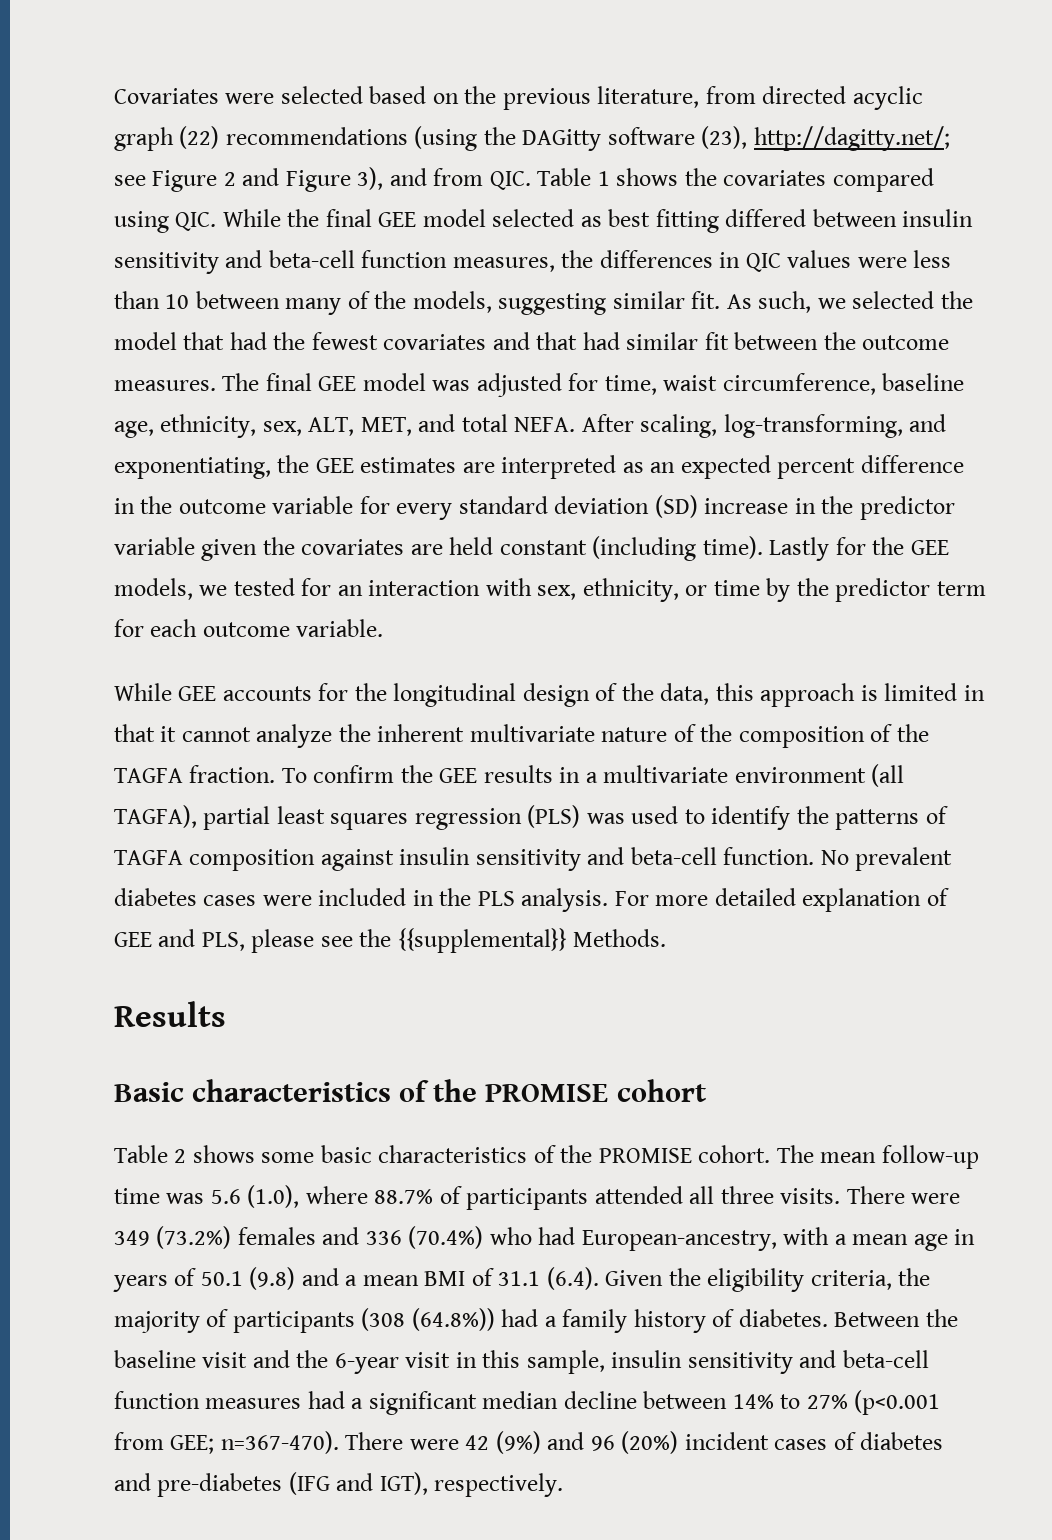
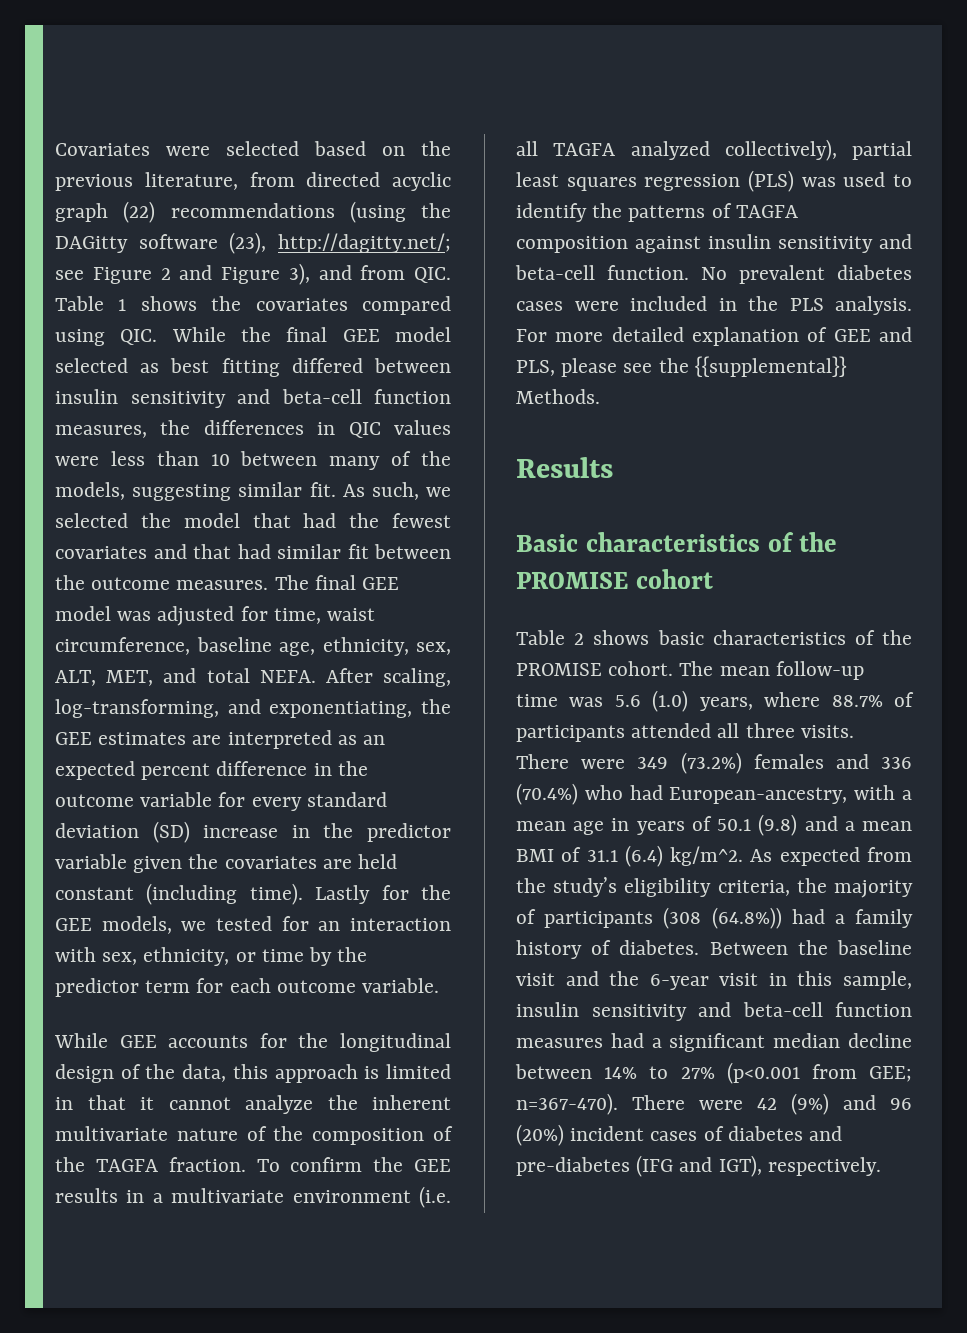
[871,764,905,787] [114,805,197,828] (all TAGFA), -> [419,1186,451,1208] [516,139,837,161] (i.e. all TAGFA analyzed collectively),
[261,1152,315,1163] some -> (650, 637) none
[247,1185,300,1208] (1.0), -> [652,690,753,712] (1.0) years,
[546,1267,701,1290] (6.4). Given the -> [624,845,912,867] [516,877,618,897] (6.4) kg/m^2. As expected from the study’s

